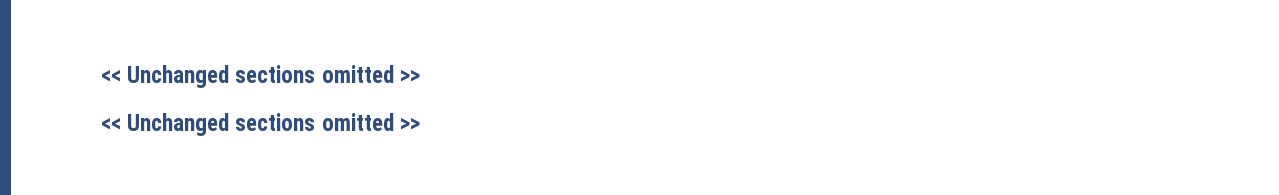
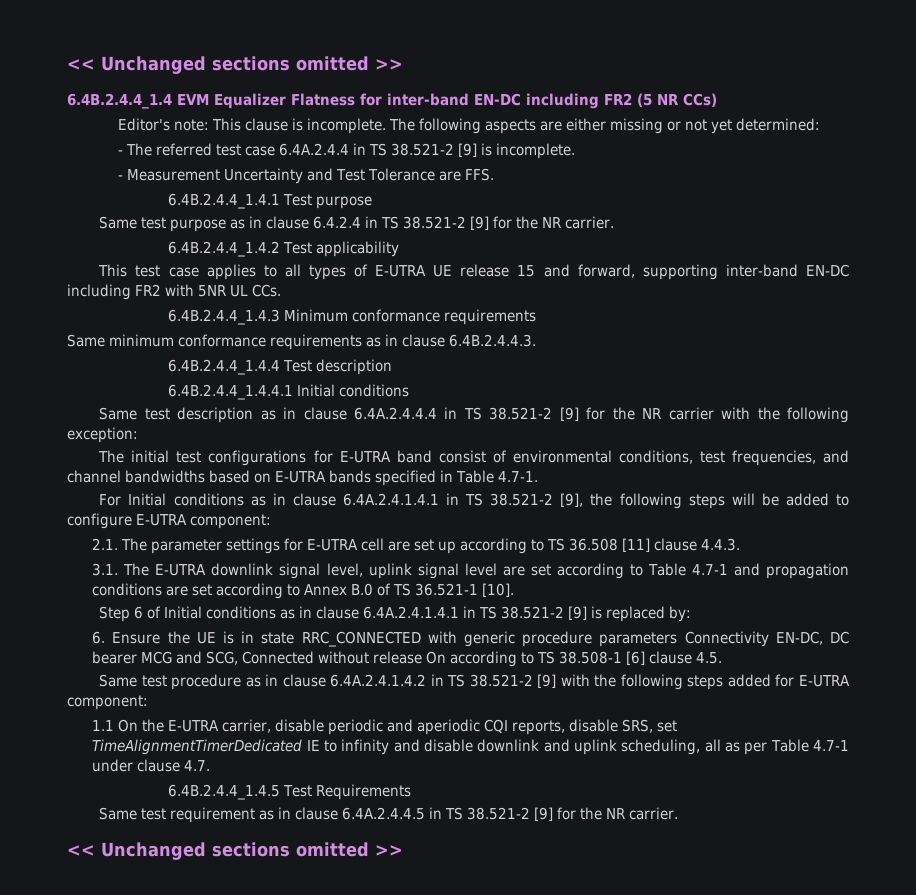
[101,65,420,88] << Unchanged sections omitted >> -> [67,56,403,74] [67,93,717,109] [117,118,820,134] [117,143,575,159] [117,168,494,184] [168,193,373,209] [99,216,615,232] [168,241,400,257] [98,264,849,280] [67,284,281,300] [168,309,537,325] [67,334,536,350] [168,359,393,375] [168,384,410,400] [99,407,850,423] [67,427,138,443] [98,450,849,466] [67,470,538,486] [99,493,849,509] [67,513,271,529] [92,538,741,554] [92,563,850,579] [92,583,515,599] [99,606,692,622] [92,631,849,647] [92,651,723,667] [99,674,850,690] [67,695,148,710] [92,719,678,735] [92,739,850,755] [92,759,211,772] [168,784,412,800] [99,807,679,823] << Unchanged sections omitted >> // 6.4B.2.4.4_1.4 EVM Equalizer Flatness for inter-band EN-DC including FR2 (5 NR CCs) // Editor's note: This clause is incomplete. The following aspects are either missing or not yet determined: // - The referred test case 6.4A.2.4.4 in TS 38.521-2 [9] is incomplete. // - Measurement Uncertainty and Test Tolerance are FFS. // 6.4B.2.4.4_1.4.1 Test purpose // Same test purpose as in clause 6.4.2.4 in TS 38.521-2 [9] for the NR carrier. // 6.4B.2.4.4_1.4.2 Test applicability // This test case applies to all types of E-UTRA UE release 15 and forward, supporting inter-band EN-DC including FR2 with 5NR UL CCs. // 6.4B.2.4.4_1.4.3 Minimum conformance requirements // Same minimum conformance requirements as in clause 6.4B.2.4.4.3. // 6.4B.2.4.4_1.4.4 Test description // 6.4B.2.4.4_1.4.4.1 Initial conditions // Same test description as in clause 6.4A.2.4.4.4 in TS 38.521-2 [9] for the NR carrier with the following exception: // The initial test configurations for E-UTRA band consist of environmental conditions, test frequencies, and channel bandwidths based on E-UTRA bands specified in Table 4.7-1. // For Initial conditions as in clause 6.4A.2.4.1.4.1 in TS 38.521-2 [9], the following steps will be added to configure E-UTRA component: // 2.1. The parameter settings for E-UTRA cell are set up according to TS 36.508 [11] clause 4.4.3. // 3.1. The E-UTRA downlink signal level, uplink signal level are set according to Table 4.7-1 and propagation conditions are set according to Annex B.0 of TS 36.521-1 [10]. // Step 6 of Initial conditions as in clause 6.4A.2.4.1.4.1 in TS 38.521-2 [9] is replaced by: // 6. Ensure the UE is in state RRC_CONNECTED with generic procedure parameters Connectivity EN-DC, DC bearer MCG and SCG, Connected without release On according to TS 38.508-1 [6] clause 4.5. // Same test procedure as in clause 6.4A.2.4.1.4.2 in TS 38.521-2 [9] with the following steps added for E-UTRA component: // 1.1 On the E-UTRA carrier, disable periodic and aperiodic CQI reports, disable SRS, set TimeAlignmentTimerDedicated IE to infinity and disable downlink and uplink scheduling, all as per Table 4.7-1 under clause 4.7. // 6.4B.2.4.4_1.4.5 Test Requirements // Same test requirement as in clause 6.4A.2.4.4.5 in TS 38.521-2 [9] for the NR carrier.

